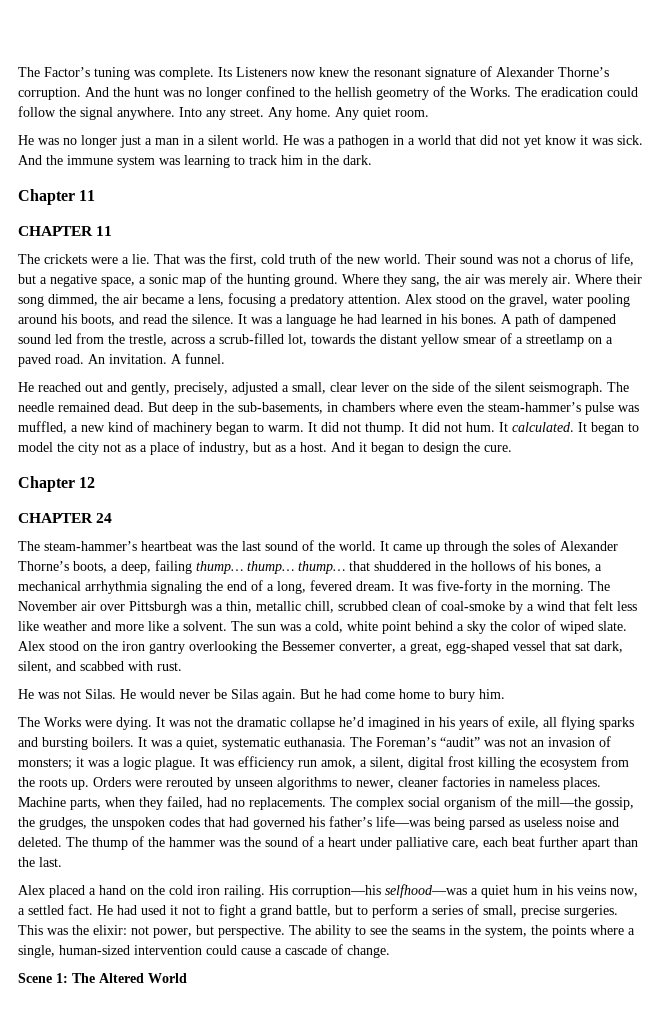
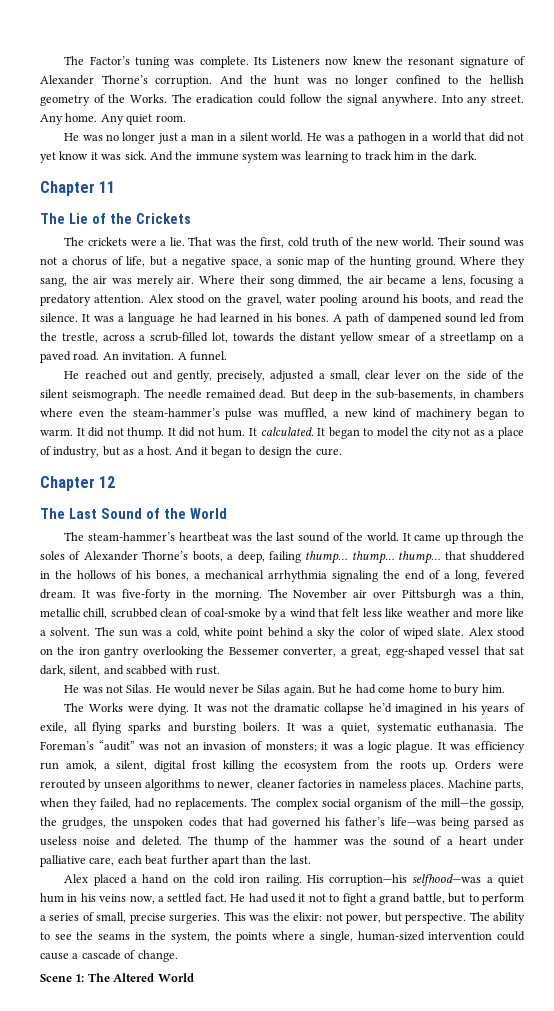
[18,226,113,236] CHAPTER 11 -> [40,213,191,224] The Lie of the Crickets
[18,513,113,523] CHAPTER 24 -> [40,508,227,519] The Last Sound of the World

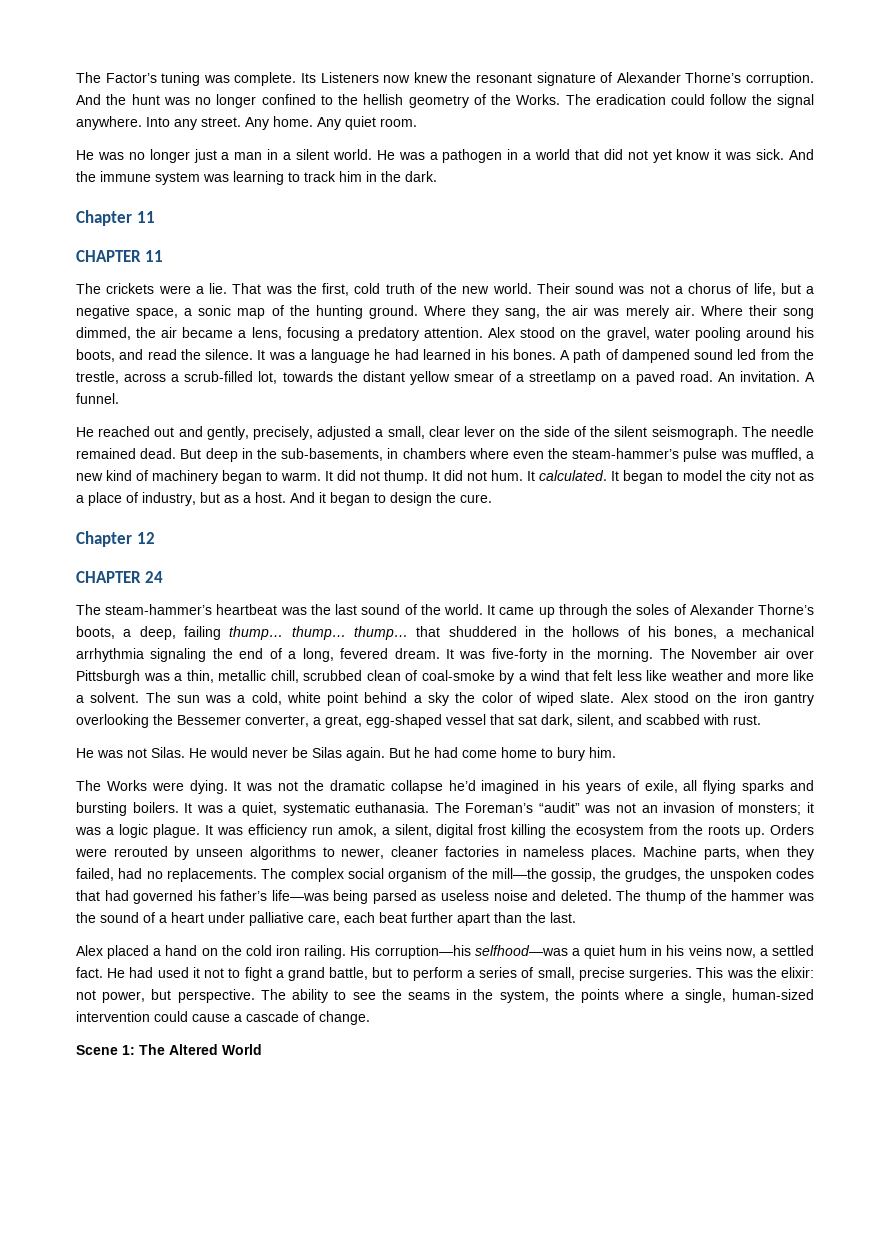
[40,213,191,224] The Lie of the Crickets -> [76,250,164,262] CHAPTER 11
[40,508,227,519] The Last Sound of the World -> [76,571,164,583] CHAPTER 24

